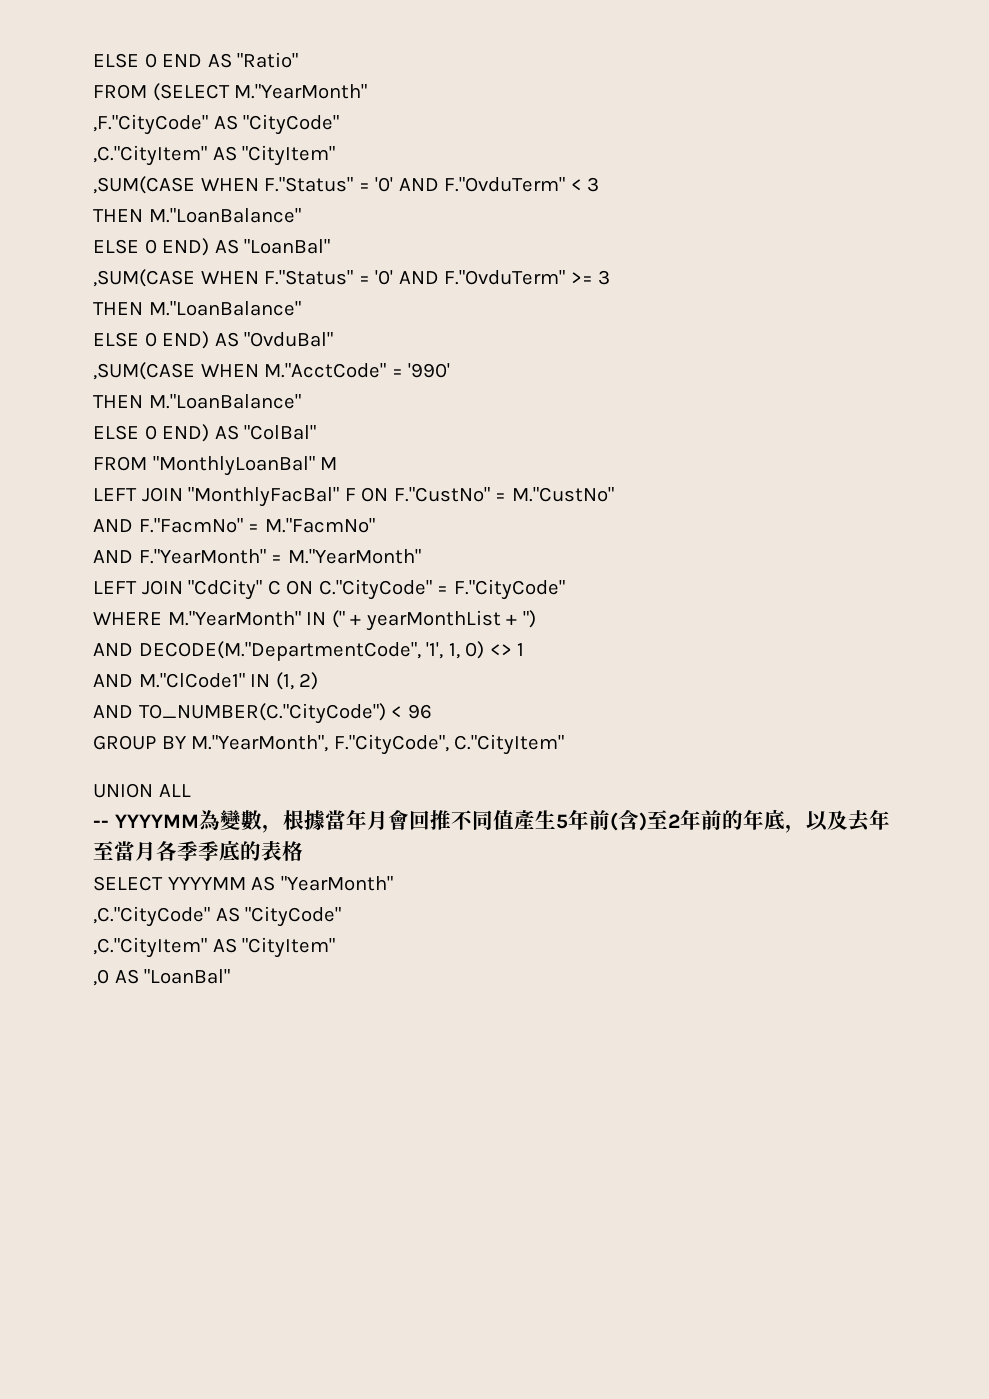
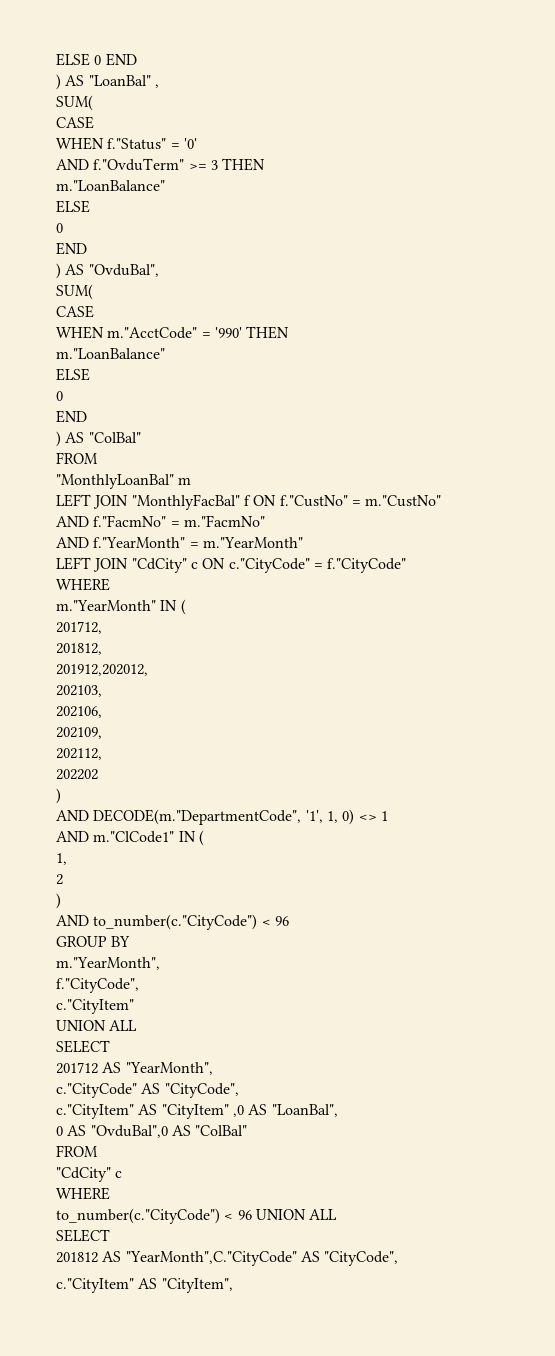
[207,52,299,68] [93,83,368,101] [93,114,340,135] [93,145,336,166] [93,176,600,194] [93,208,301,223] [93,238,331,256] [93,269,611,287] [93,301,301,316] [93,331,334,349] [93,362,451,380] [93,394,301,409] [93,424,317,442] [93,456,338,476] AS "Ratio" // FROM (SELECT M."YearMonth" // ,F."CityCode" AS "CityCode" // ,C."CityItem" AS "CityItem" // ,SUM(CASE WHEN F."Status" = '0' AND F."OvduTerm" < 3 // THEN M."LoanBalance" // ELSE 0 END) AS "LoanBal" // ,SUM(CASE WHEN F."Status" = '0' AND F."OvduTerm" >= 3 // THEN M."LoanBalance" // ELSE 0 END) AS "OvduBal" // ,SUM(CASE WHEN M."AcctCode" = '990' // THEN M."LoanBalance" // ELSE 0 END) AS "ColBal" // FROM "MonthlyLoanBal" M -> [56,74,159,90] [56,95,93,111] [56,116,94,129] [56,137,197,150] [56,158,266,171] [56,180,165,191] [56,200,90,213] [56,223,63,233] [56,242,87,255] [56,263,159,279] [56,284,93,300] [56,305,94,318] [56,326,290,339] [56,348,165,359] [56,368,90,381] [56,391,63,401] [56,410,87,423] [56,431,141,447] [56,452,98,464] [56,474,192,489] // ) AS "LoanBal" , // SUM( // CASE // WHEN f."Status" = '0' // AND f."OvduTerm" >= 3 THEN // m."LoanBalance" // ELSE // 0 // END // ) AS "OvduBal", // SUM( // CASE // WHEN m."AcctCode" = '990' THEN // m."LoanBalance" // ELSE // 0 // END // ) AS "ColBal" // FROM // "MonthlyLoanBal" m
[344,487,614,502] [93,518,375,533] [93,549,421,564] [93,579,565,600] [93,610,536,631] [93,641,421,661] F ON F."CustNo" = M."CustNo" // AND F."FacmNo" = M."FacmNo" // AND F."YearMonth" = M."YearMonth" // LEFT JOIN "CdCity" C ON C."CityCode" = F."CityCode" // WHERE M."YearMonth" IN (" + yearMonthList + ") // AND DECODE(M."DepartmentCode", -> [243,495,442,507] [56,515,265,527] [56,537,303,548] [56,557,407,573] [56,578,110,591] [56,599,186,615] [56,621,102,634] [56,643,102,655] [56,664,148,676] [56,685,102,697] [56,706,102,718] [56,727,102,739] [56,748,102,760] [56,769,98,780] [56,788,61,804] [56,809,302,825] f ON f."CustNo" = m."CustNo" // AND f."FacmNo" = m."FacmNo" // AND f."YearMonth" = m."YearMonth" // LEFT JOIN "CdCity" c ON c."CityCode" = f."CityCode" // WHERE // m."YearMonth" IN ( // 201712, // 201812, // 201912,202012, // 202103, // 202106, // 202109, // 202112, // 202202 // ) // AND DECODE(m."DepartmentCode",
[138,672,319,690] [93,703,386,724] M."ClCode1" IN (1, 2) // AND TO_NUMBER(C."CityCode") -> [93,830,204,846] [56,853,67,865] [56,874,63,885] [56,893,61,909] [56,914,258,930] m."ClCode1" IN ( // 1, // 2 // ) // AND to_number(c."CityCode")
[191,734,565,755] [93,783,191,798] [93,809,890,833] [93,840,303,861] [93,876,393,891] [93,906,342,927] [93,937,336,958] [93,969,231,986] M."YearMonth", F."CityCode", C."CityItem" // UNION ALL // -- YYYYMM為變數，根據當年月會回推不同值產生5年前(含)至2年前的年底，以及去年至當月各季季底的表格 // SELECT YYYYMM AS "YearMonth" // ,C."CityCode" AS "CityCode" // ,C."CityItem" AS "CityItem" // ,0 AS "LoanBal" -> [56,957,160,970] [56,978,139,993] [56,999,134,1014] [56,1020,138,1031] [56,1040,110,1053] [56,1062,213,1075] [56,1083,239,1098] [56,1104,338,1119] [56,1125,248,1138] [56,1145,98,1157] [56,1167,123,1182] [56,1187,110,1200] [56,1208,338,1224] [56,1229,110,1242] [56,1251,399,1266] [56,1278,233,1293] // m."YearMonth", // f."CityCode", // c."CityItem" // UNION ALL // SELECT // 201712 AS "YearMonth", // c."CityCode" AS "CityCode", // c."CityItem" AS "CityItem" ,0 AS "LoanBal", // 0 AS "OvduBal",0 AS "ColBal" // FROM // "CdCity" c // WHERE // to_number(c."CityCode") < 96 UNION ALL // SELECT // 201812 AS "YearMonth",C."CityCode" AS "CityCode", // c."CityItem" AS "CityItem",

